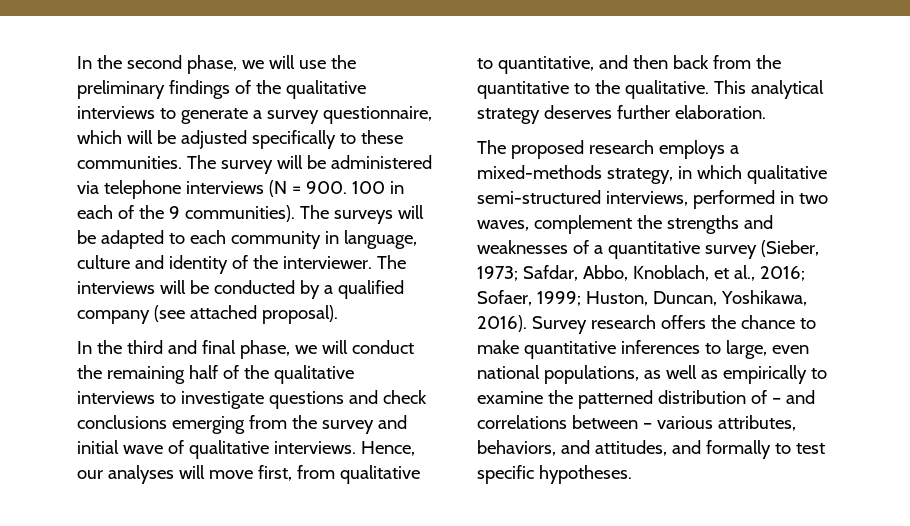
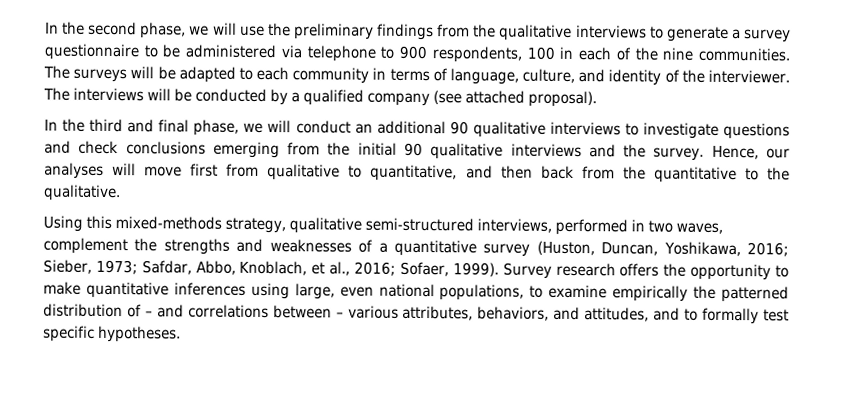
[234,80,251,94] of -> [437,24,471,38] from
[322,106,432,124] [77,130,403,149] [77,155,432,174] [77,180,347,199] questionnaire, which will be adjusted specifically to these communities. The survey will be administered via telephone interviews (N = 900. -> [44,43,522,63] questionnaire to be administered via telephone to 900 respondents,
[168,205,295,222] 9 communities). -> [662,47,791,62] nine communities.
[343,230,417,249] [77,255,130,269] language, culture -> [389,68,576,85] terms of language, culture,
[77,365,269,384] the remaining half of the -> [354,120,469,135] an additional 90
[321,415,407,434] [77,440,356,459] survey and initial wave of qualitative interviews. -> [357,142,705,161] initial 90 qualitative interviews and the survey.
[257,465,292,481] first, -> [190,163,219,177] first
[713,80,824,99] [477,105,766,124] [477,140,739,159] [477,165,742,184] This analytical strategy deserves further elaboration. // The proposed research employs a mixed-methods strategy, in which -> [43,215,286,234] // Using this mixed-methods strategy,
[760,240,819,257] (Sieber, -> [536,240,789,257] [43,259,92,274] (Huston, Duncan, Yoshikawa, 2016; Sieber,
[536,290,807,306] [477,315,527,332] 1999; Huston, Duncan, Yoshikawa, 2016). -> [452,262,499,277] 1999).
[740,315,795,329] chance -> [690,263,772,281] opportunity
[704,343,721,354] to -> [250,282,290,300] using
[643,365,807,384] as well as empirically -> (525, 292) none
(543, 397) none -> [612,285,689,302] empirically
[705,440,791,459] formally to -> [684,307,760,325] to formally

